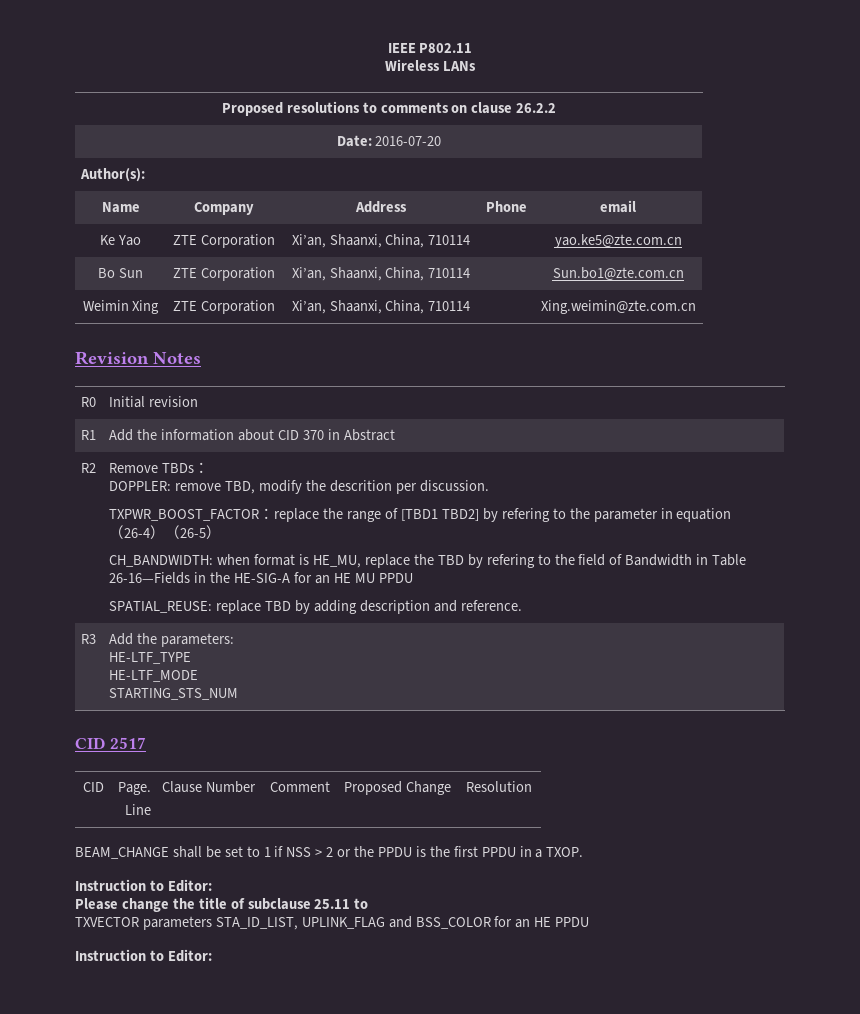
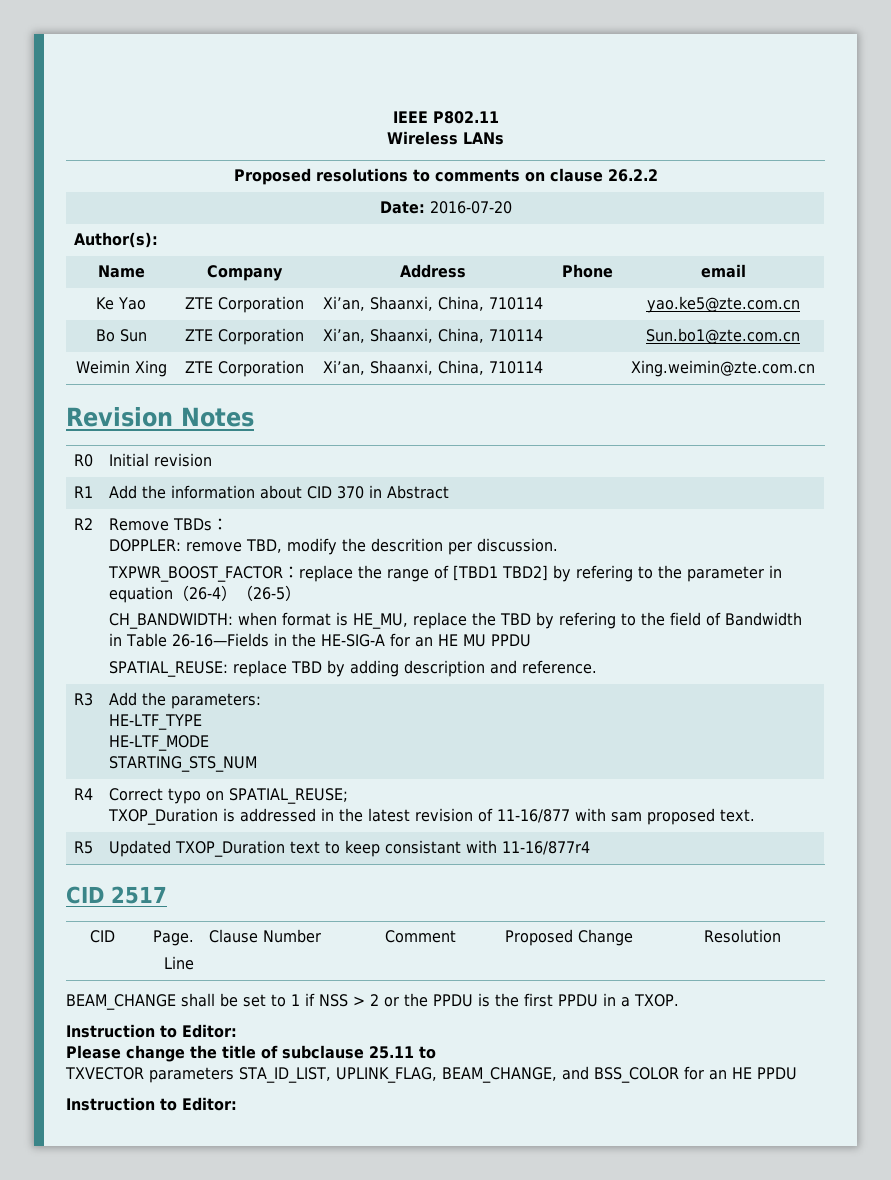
(239, 694) none -> [73,788,93,800] [108,788,348,804] [107,808,755,825] [73,841,93,854] [108,840,590,857] // R4 | Correct typo on SPATIAL_REUSE; // TXOP_Duration is addressed in the latest revision of 11-16/877 with sam proposed text. // R5 | Updated TXOP_Duration text to keep consistant with 11-16/877r4
[301,917,385,929] UPLINK_FLAG -> [335,1067,557,1083] UPLINK_FLAG, BEAM_CHANGE,

